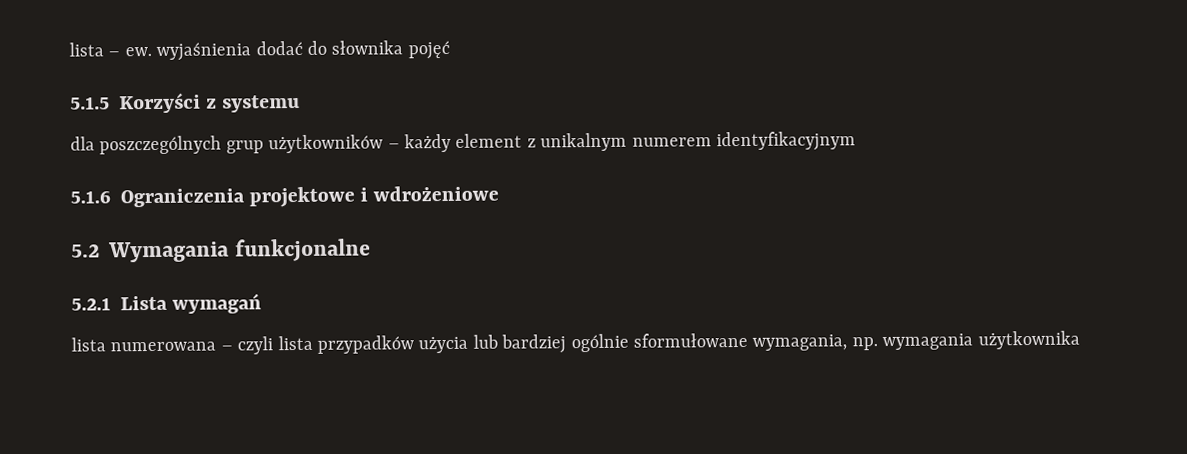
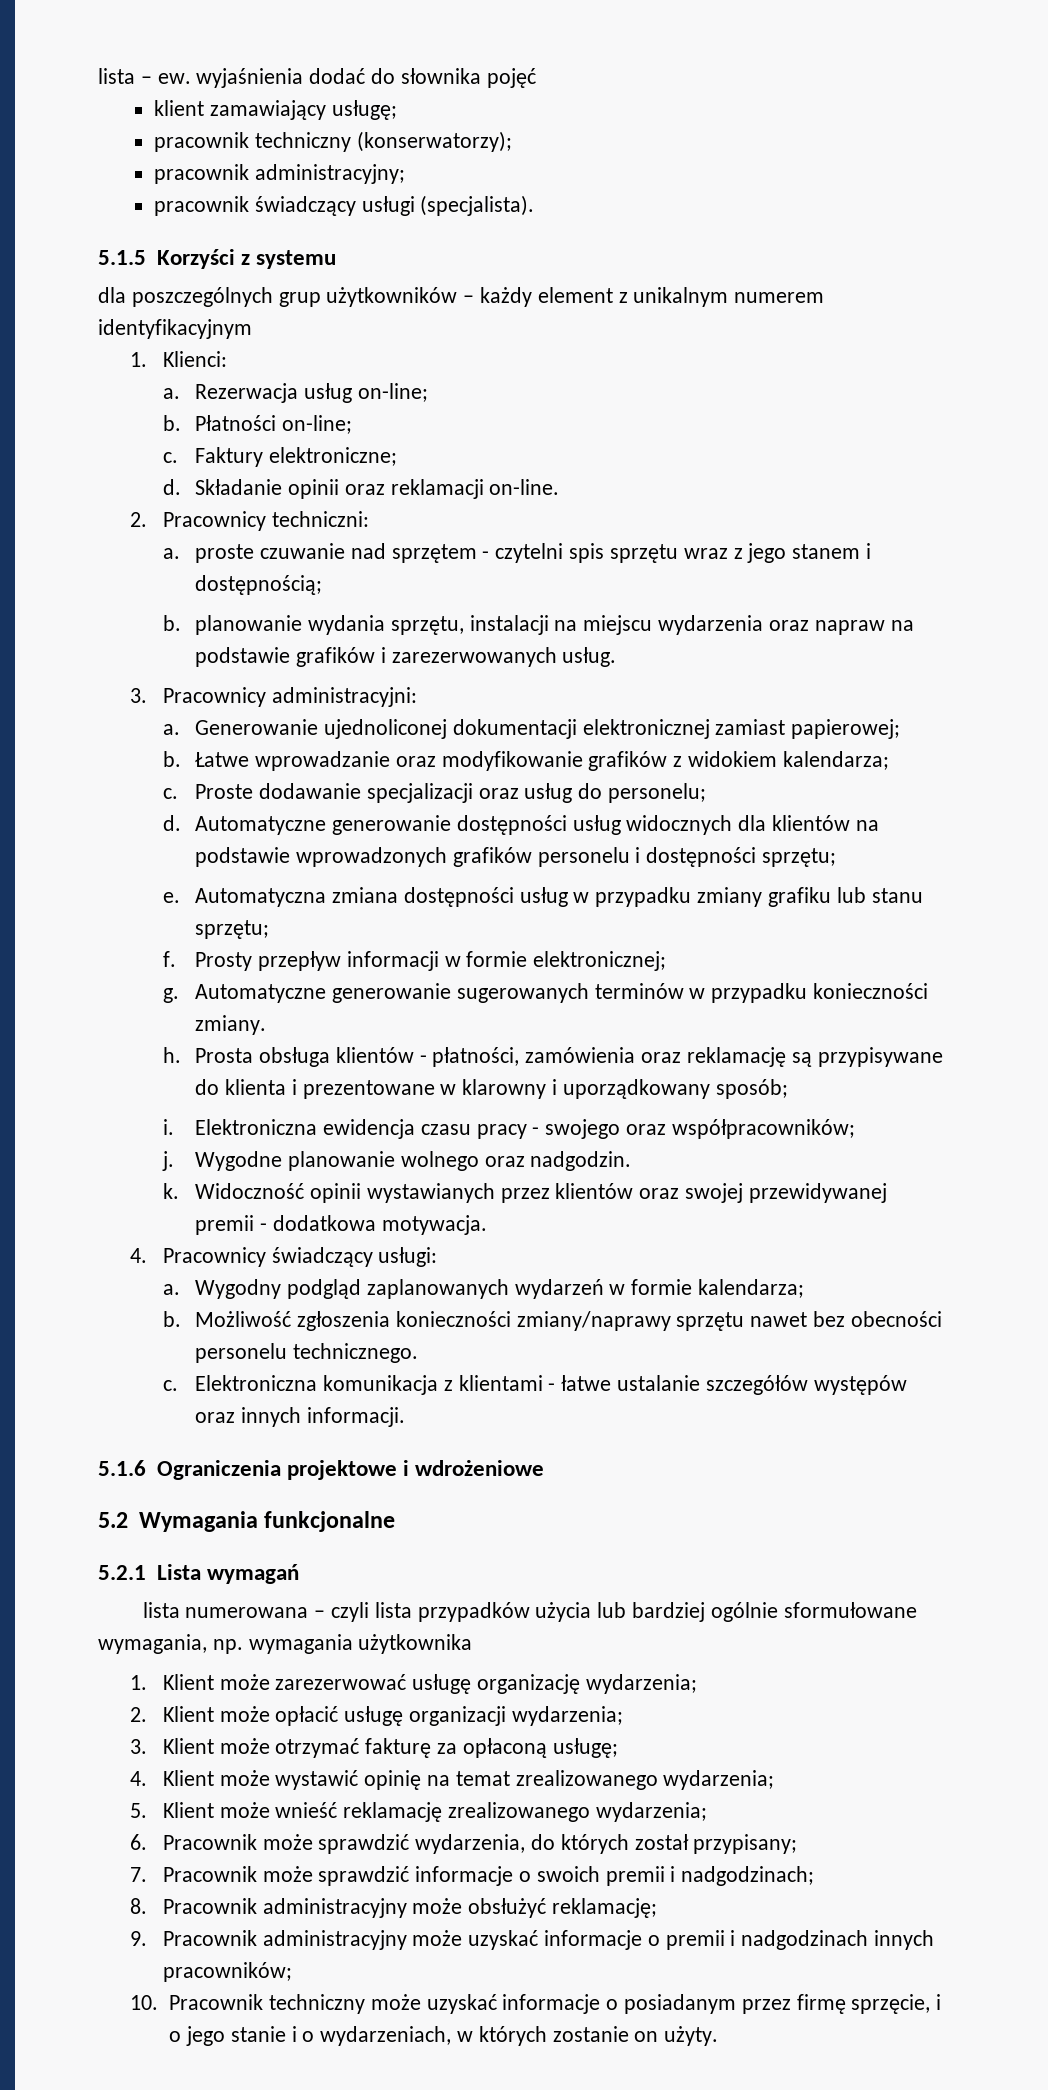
(450, 50) none -> [154,100,397,120] [154,131,512,152] [154,164,405,184] [154,195,535,216] // klient zamawiający usługę; // pracownik techniczny (konserwatorzy); // pracownik administracyjny; // pracownik świadczący usługi (specjalista).
(856, 141) none -> [130,351,227,367] [162,383,428,403] [162,415,353,434] [162,447,398,467] [162,479,560,499] [130,511,369,531] [162,543,871,563] [195,575,323,595] [162,615,914,635] [195,647,617,667] [130,687,417,707] [162,719,901,739] [162,751,889,771] [162,783,707,803] [162,815,879,835] [195,847,837,867] [162,887,923,907] [195,920,270,939] [162,951,667,971] [162,983,929,1003] [195,1015,267,1035] [162,1047,943,1067] [195,1079,788,1099] [162,1119,855,1139] [161,1151,632,1171] [162,1183,887,1203] [195,1215,487,1235] [130,1247,438,1267] [162,1279,805,1299] [162,1311,942,1331] [195,1343,419,1363] [162,1375,907,1395] [195,1407,405,1427] // 1. Klienci: // a. Rezerwacja usług on-line; // b. Płatności on-line; // c. Faktury elektroniczne; // d. Składanie opinii oraz reklamacji on-line. // 2. Pracownicy techniczni: // a. proste czuwanie nad sprzętem - czytelni spis sprzętu wraz z jego stanem i dostępnością; // b. planowanie wydania sprzętu, instalacji na miejscu wydarzenia oraz napraw na podstawie grafików i zarezerwowanych usług. // 3. Pracownicy administracyjni: // a. Generowanie ujednoliconej dokumentacji elektronicznej zamiast papierowej; // b. Łatwe wprowadzanie oraz modyfikowanie grafików z widokiem kalendarza; // c. Proste dodawanie specjalizacji oraz usług do personelu; // d. Automatyczne generowanie dostępności usług widocznych dla klientów na podstawie wprowadzonych grafików personelu i dostępności sprzętu; // e. Automatyczna zmiana dostępności usług w przypadku zmiany grafiku lub stanu sprzętu; // f. Prosty przepływ informacji w formie elektronicznej; // g. Automatyczne generowanie sugerowanych terminów w przypadku konieczności zmiany. // h. Prosta obsługa klientów - płatności, zamówienia oraz reklamację są przypisywane do klienta i prezentowane w klarowny i uporządkowany sposób; // i. Elektroniczna ewidencja czasu pracy - swojego oraz współpracowników; // j. Wygodne planowanie wolnego oraz nadgodzin. // k. Widoczność opinii wystawianych przez klientów oraz swojej przewidywanej premii - dodatkowa motywacja. // 4. Pracownicy świadczący usługi: // a. Wygodny podgląd zaplanowanych wydarzeń w formie kalendarza; // b. Możliwość zgłoszenia konieczności zmiany/naprawy sprzętu nawet bez obecności personelu technicznego. // c. Elektroniczna komunikacja z klientami - łatwe ustalanie szczegółów występów oraz innych informacji.
(1080, 340) none -> [130,1674,697,1694] [130,1706,623,1726] [130,1738,618,1758] [130,1770,775,1790] [130,1802,707,1822] [130,1834,798,1854] [130,1866,815,1886] [130,1898,658,1918] [130,1930,935,1950] [162,1962,292,1982] [130,1994,942,2014] [169,2026,719,2046] // 1. Klient może zarezerwować usługę organizację wydarzenia; // 2. Klient może opłacić usługę organizacji wydarzenia; // 3. Klient może otrzymać fakturę za opłaconą usługę; // 4. Klient może wystawić opinię na temat zrealizowanego wydarzenia; // 5. Klient może wnieść reklamację zrealizowanego wydarzenia; // 6. Pracownik może sprawdzić wydarzenia, do których został przypisany; // 7. Pracownik może sprawdzić informacje o swoich premii i nadgodzinach; // 8. Pracownik administracyjny może obsłużyć reklamację; // 9. Pracownik administracyjny może uzyskać informacje o premii i nadgodzinach innych pracowników; // 10. Pracownik techniczny może uzyskać informacje o posiadanym przez firmę sprzęcie, i o jego stanie i o wydarzeniach, w których zostanie on użyty.

